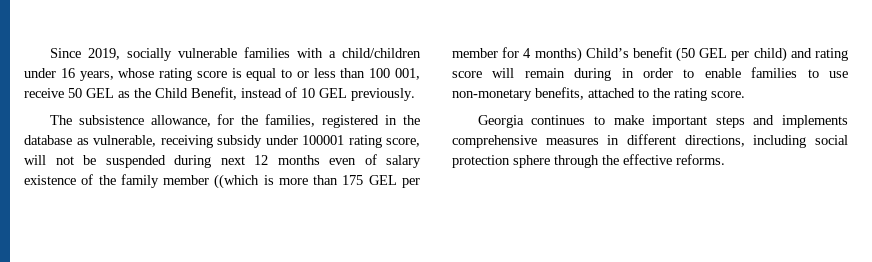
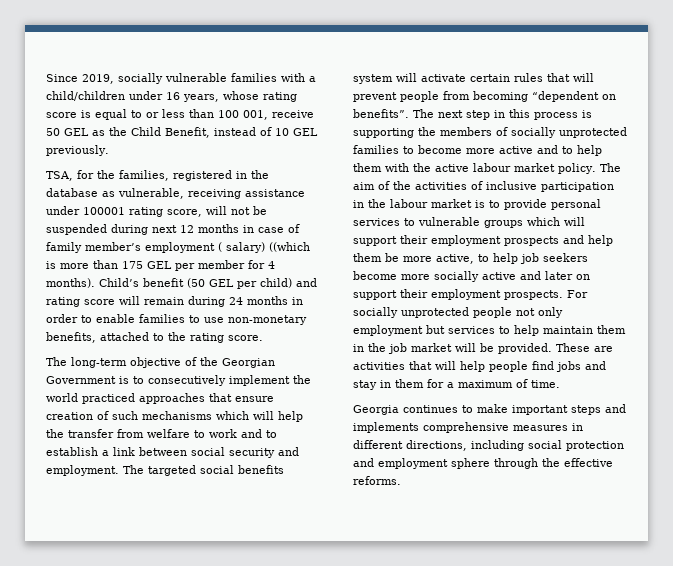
[49,115,211,127] The subsistence allowance, -> [46,171,73,181] TSA,
[217,135,262,148] subsidy -> [245,189,305,197] assistance
[329,154,421,168] [24,174,210,188] even of salary existence of the family member -> [243,224,300,233] [46,242,265,253] in case of family member’s employment ( salary)
[534,47,582,62] months) -> [46,278,95,288] months).
(612, 74) none -> [229,296,288,305] 24 months
(745, 94) none -> [46,357,275,368] [46,375,311,386] [46,393,274,404] [46,411,303,422] [46,429,277,438] [46,447,299,458] [46,465,284,476] [353,73,594,84] [353,91,616,102] [353,109,592,120] [353,127,627,138] [353,145,602,156] [353,163,621,174] [353,181,614,192] [353,199,601,210] [353,217,585,228] [353,235,613,246] [353,253,588,264] [353,271,590,282] [353,289,588,300] [353,307,563,318] [353,325,626,336] [353,343,613,354] [353,361,606,372] [353,379,560,390] // The long-term objective of the Georgian Government is to consecutively implement the world practiced approaches that ensure creation of such mechanisms which will help the transfer from welfare to work and to establish a link between social security and employment. The targeted social benefits system will activate certain rules that will prevent people from becoming “dependent on benefits”. The next step in this process is supporting the members of socially unprotected families to become more active and to help them with the active labour market policy. The aim of the activities of inclusive participation in the labour market is to provide personal services to vulnerable groups which will support their employment prospects and help them be more active, to help job seekers become more socially active and later on support their employment prospects. For socially unprotected people not only employment but services to help maintain them in the job market will be provided. These are activities that will help people find jobs and stay in them for a maximum of time.
(510, 161) none -> [353,458,448,469] and employment

